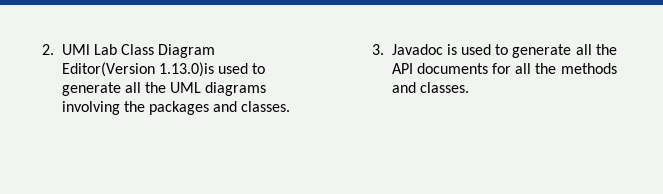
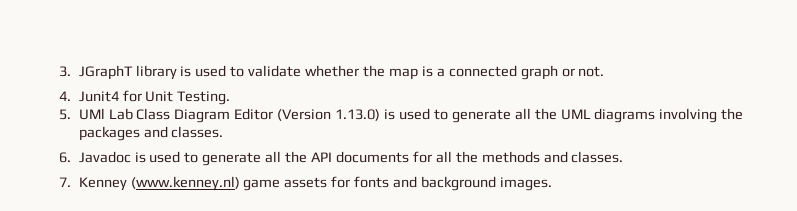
[41,44,216,58] [61,62,214,77] 2. UMl Lab Class Diagram Editor(Version 1.13.0)is -> [59,65,605,80] [59,90,231,105] [59,108,396,123] 3. JGraphT library is used to validate whether the map is a connected graph or not. // 4. Junit4 for Unit Testing. // 5. UMl Lab Class Diagram Editor (Version 1.13.0) is
[371,44,384,55] 3. -> [59,152,72,163] 6.
(469, 87) none -> [59,176,552,191] // 7. Kenney (www.kenney.nl) game assets for fonts and background images.

